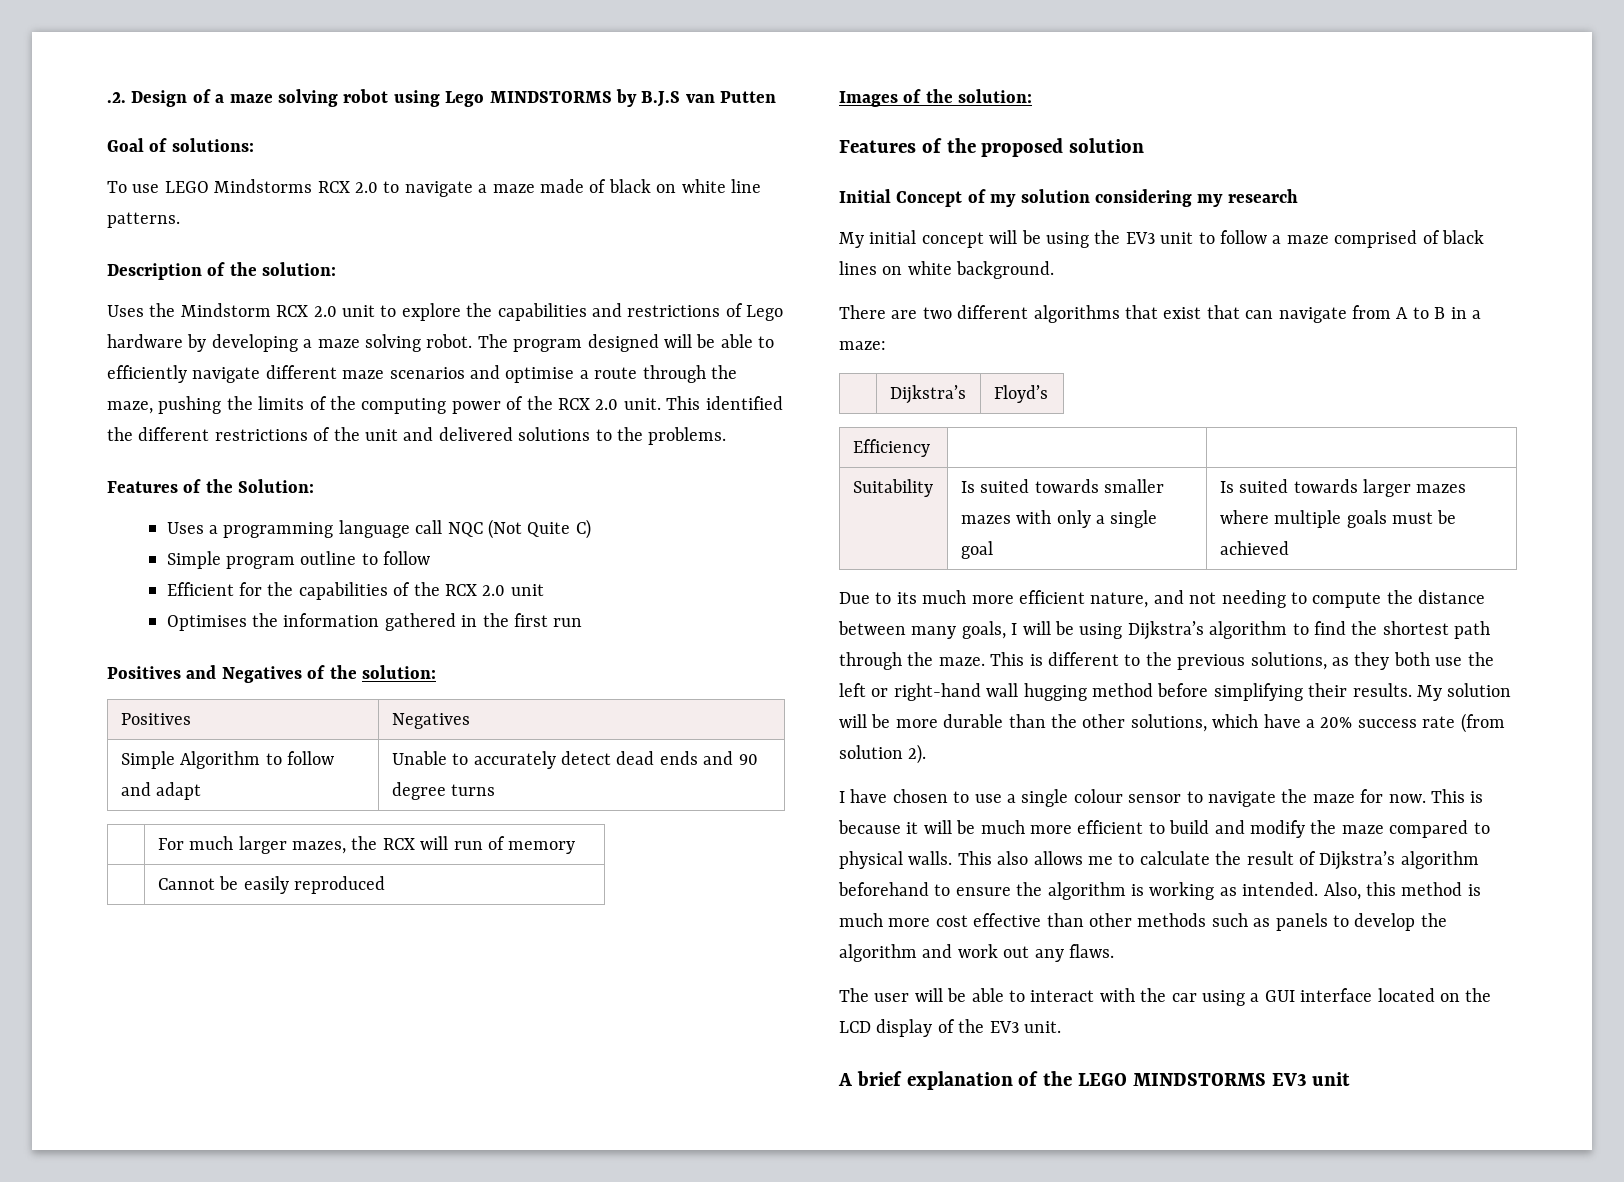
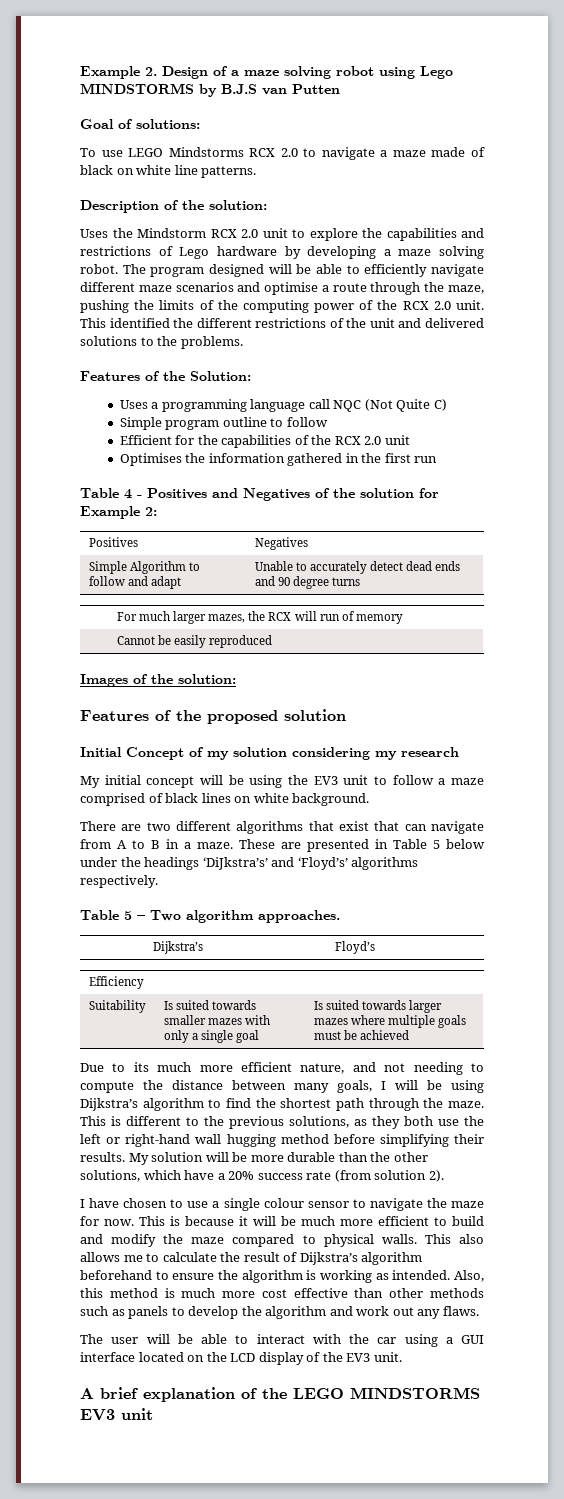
[107,92,126,103] .2. -> [80,66,157,79] Example 2.
(583, 622) none -> [80,488,142,499] Table 4 -
[362,665,436,679] solution: -> [360,488,439,498] [80,506,157,519] solution for Example 2:
[839,341,886,350] maze: -> [197,839,485,852] [80,857,419,870] [80,875,158,888] [80,910,340,923] maze. These are presented in Table 5 below under the headings ‘DiJkstra’s’ and ‘Floyd’s’ algorithms respectively. // Table 5 – Two algorithm approaches.

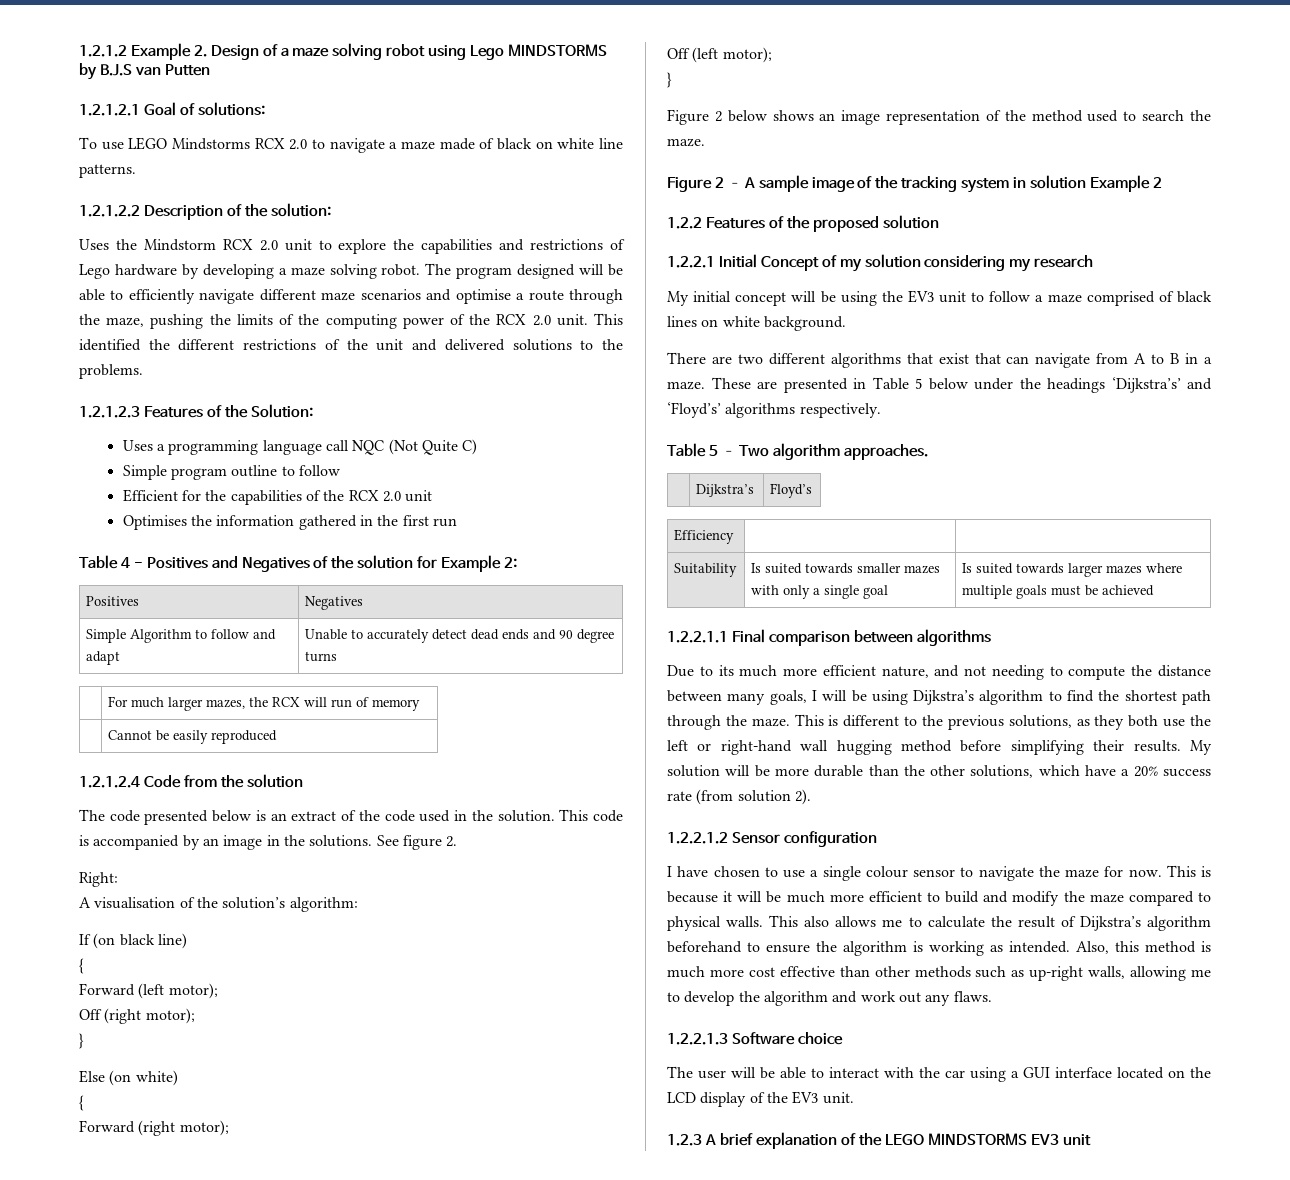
(80, 72) none -> [79,45,127,57] 1.2.1.2
(340, 89) none -> [79,104,140,116] 1.2.1.2.1
(257, 172) none -> [79,205,140,217] 1.2.1.2.2
(243, 342) none -> [79,406,140,418] 1.2.1.2.3
[80,674,236,687] Images of the solution: // -> [79,774,303,788] [79,809,624,825] [79,835,458,850] [79,872,118,887] [79,897,358,912] [79,933,187,949] [79,958,84,974] [79,983,218,999] [79,1008,195,1024] [79,1033,84,1049] [79,1070,178,1086] [79,1095,84,1111] [79,1120,229,1136] [667,47,772,63] [667,72,672,88] [667,109,1211,125] [667,138,705,147] [667,175,1162,193] [667,217,702,229] 1.2.1.2.4 Code from the solution // The code presented below is an extract of the code used in the solution. This code is accompanied by an image in the solutions. See figure 2. // Right: // A visualisation of the solution’s algorithm: // If (on black line) // { // Forward (left motor); // Off (right motor); // } // Else (on white) // { // Forward (right motor); // Off (left motor); // } // Figure 2 below shows an image representation of the method used to search the maze. // Figure 2 – A sample image of the tracking system in solution Example 2 // 1.2.2
(346, 715) none -> [667,256,715,268] 1.2.2.1
[202,857,268,870] ‘DiJkstra’s’ -> [1111,377,1181,393] ‘Dijkstra’s’
(410, 1035) none -> [667,629,991,646] // 1.2.2.1.1 Final comparison between algorithms
(444, 1176) none -> [667,831,877,847] // 1.2.2.1.2 Sensor configuration
[128,1306,169,1319] panels -> [1029,966,1211,981] up-right walls, allowing me
(479, 1311) none -> [667,1032,843,1045] // 1.2.2.1.3 Software choice
(402, 1357) none -> [667,1134,702,1146] 1.2.3

